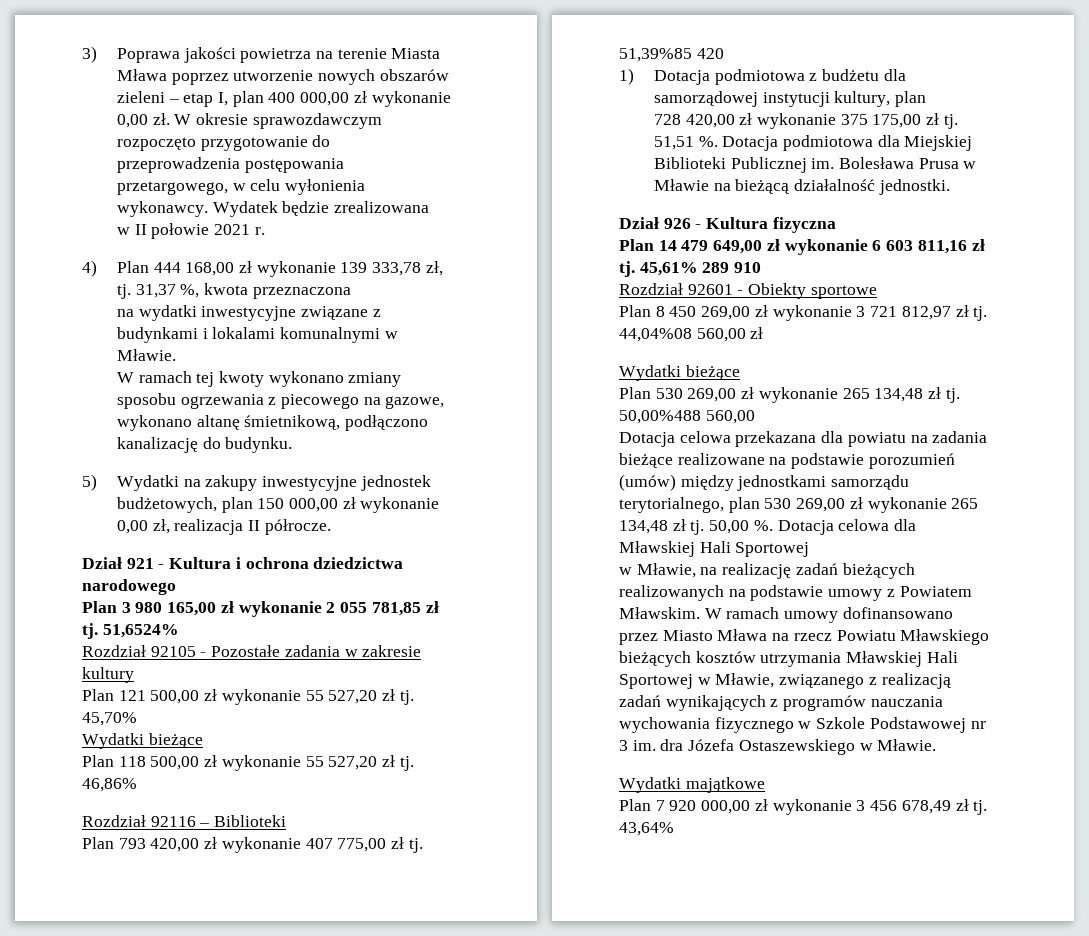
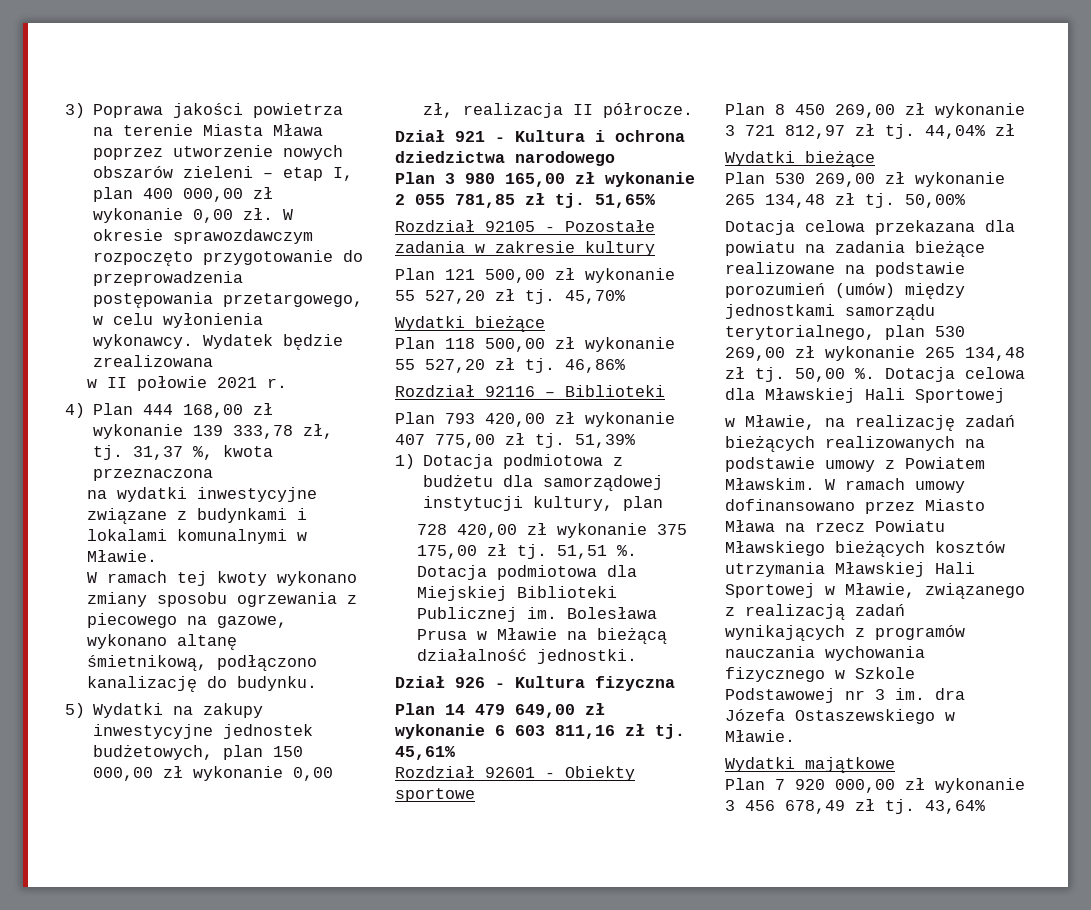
[102,624,179,638] 51,6524% -> [595,194,655,208] 51,65%
[619,48,724,62] 51,39%85 420 -> [575,434,635,448] 51,39%
[702,262,762,273] 289 910 -> (455, 753) none
[619,328,746,342] 44,04%08 560,00 -> [925,125,985,139] 44,04%
[619,410,755,424] 50,00%488 560,00 -> [905,194,965,208] 50,00%

